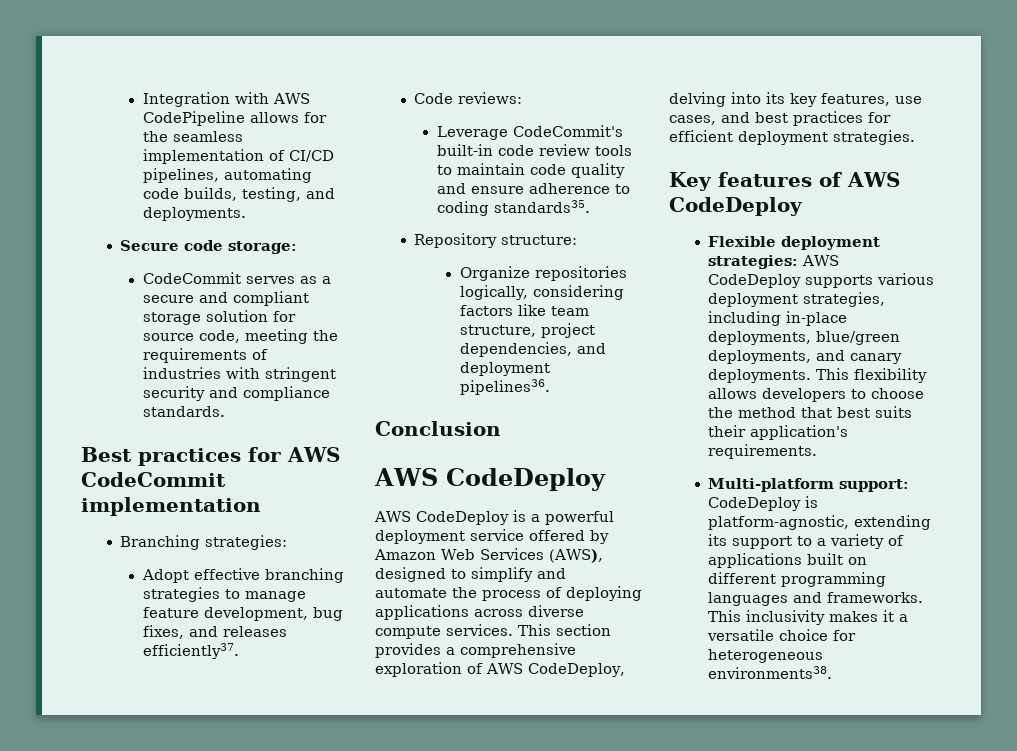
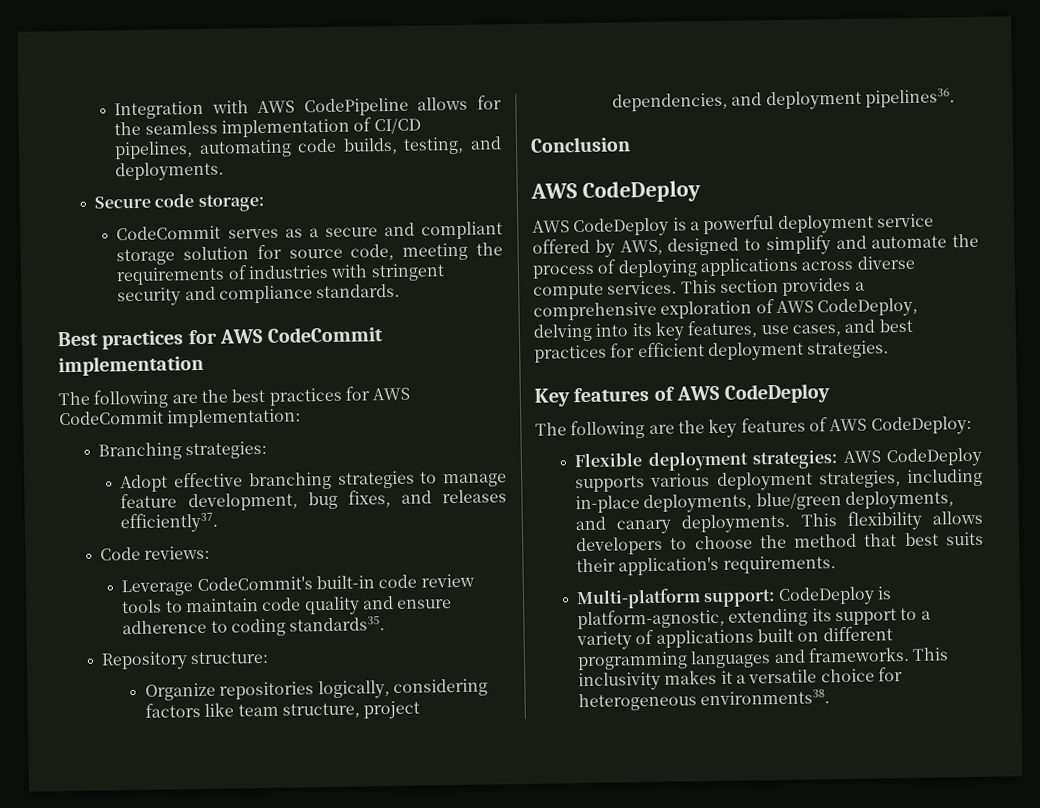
(261, 506) none -> [58,386,411,409] [59,408,302,428] // The following are the best practices for AWS CodeCommit implementation:
[374,548,603,563] Amazon Web Services (AWS), -> [619,239,663,256] AWS,
(803, 206) none -> [535,415,972,440] // The following are the key features of AWS CodeDeploy:

